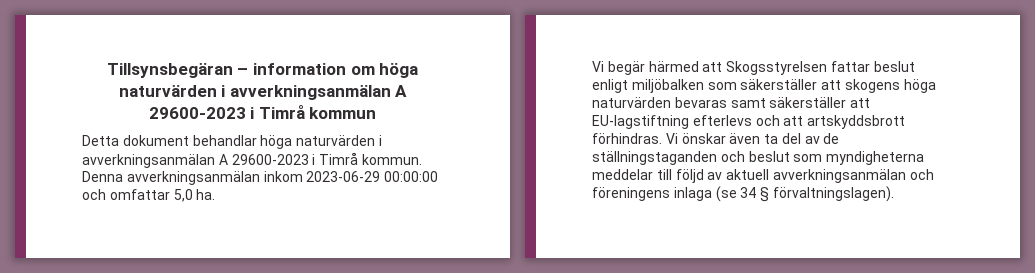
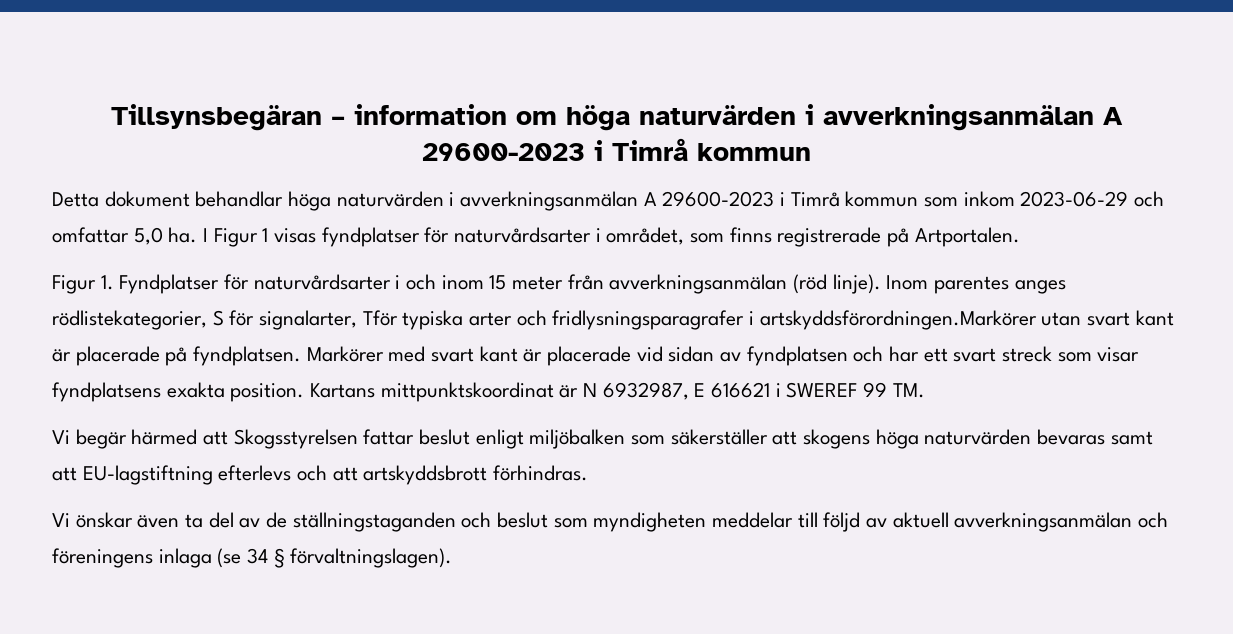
[361,154,422,165] [82,171,260,185] kommun. Denna avverkningsanmälan -> [845,191,959,207] kommun som
[384,171,439,182] 00:00:00 -> (1129, 199) none
(216, 194) none -> [203,227,1020,247] [52,274,1066,294] [52,310,1174,330] [52,346,1140,366] [52,382,925,402] I Figur 1 visas fyndplatser för naturvårdsarter i området, som finns registrerade på Artportalen. // Figur 1. Fyndplatser för naturvårdsarter i och inom 15 meter från avverkningsanmälan (röd linje). Inom parentes anges rödlistekategorier, S för signalarter, Tför typiska arter och fridlysningsparagrafer i artskyddsförordningen.Markörer utan svart kant är placerade på fyndplatsen. Markörer med svart kant är placerade vid sidan av fyndplatsen och har ett svart streck som visar fyndplatsens exakta position. Kartans mittpunktskoordinat är N 6932987, E 616621 i SWEREF 99 TM.
[769,97,847,108] säkerställer -> (1153, 438) none
(662, 138) none -> (589, 473) //
[826,151,925,165] myndigheterna -> [593,512,707,532] myndigheten

